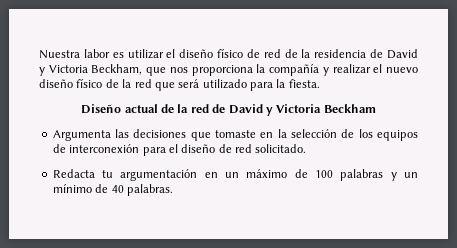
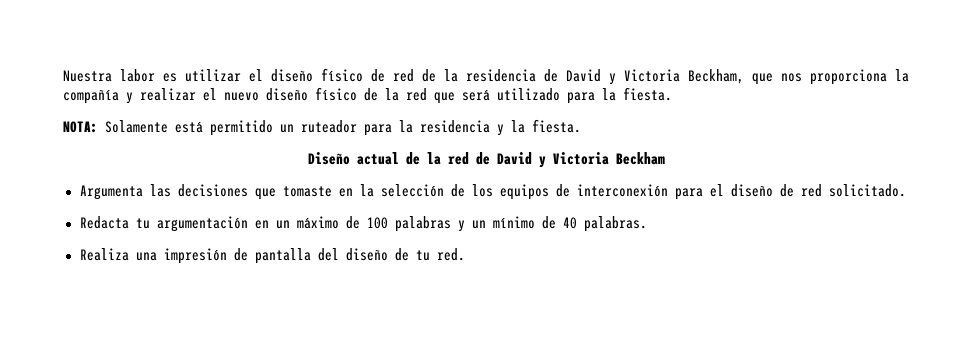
(320, 83) none -> [63,119,581,136] // NOTA: Solamente está permitido un ruteador para la residencia y la fiesta.
(173, 190) none -> [79,248,465,264] // Realiza una impresión de pantalla del diseño de tu red.

